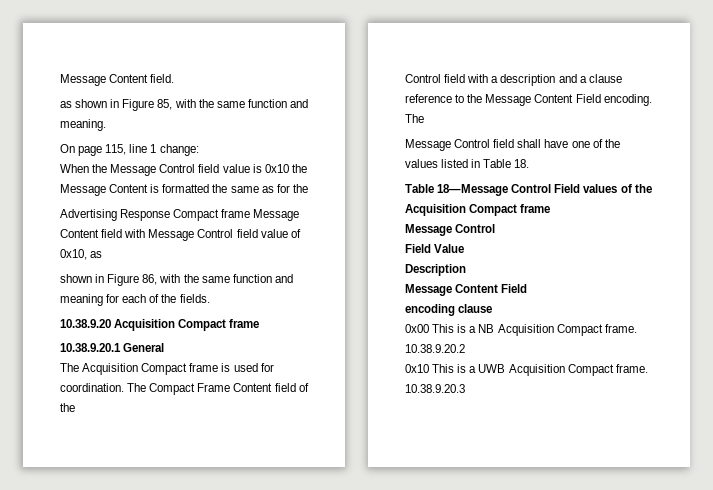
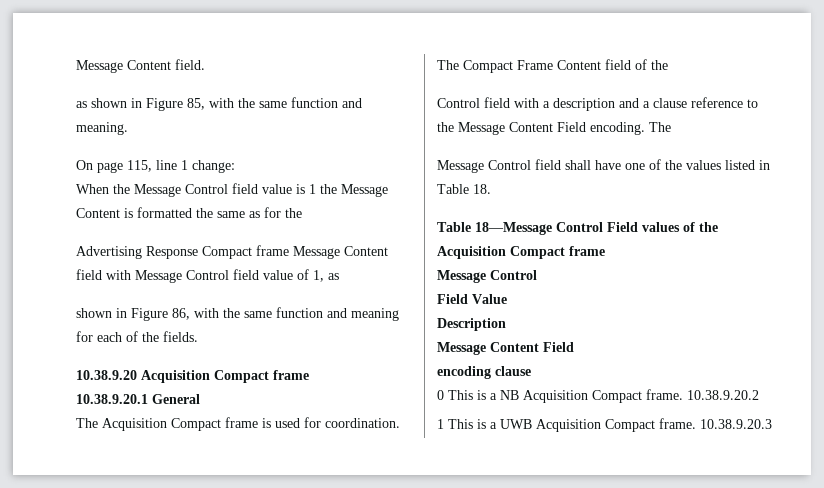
[264,164,289,173] 0x10 -> [309,184,316,194] 1
[60,249,87,260] 0x10, -> [313,270,324,282] 1,
[405,324,429,333] 0x00 -> [437,390,444,400] 0
[405,364,429,373] 0x10 -> [437,419,444,429] 1

